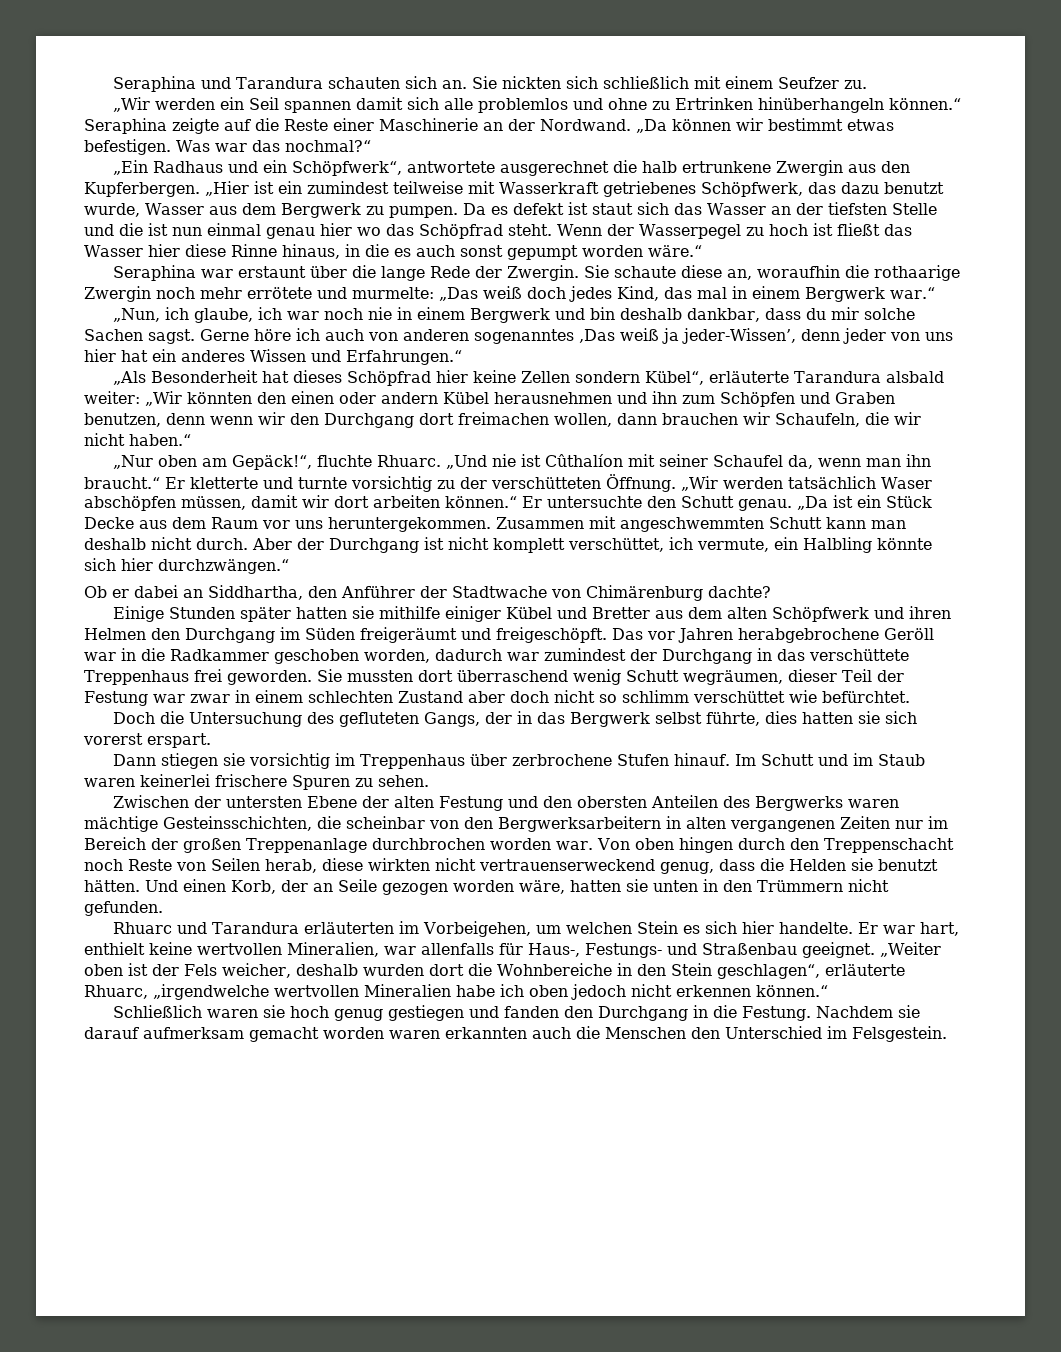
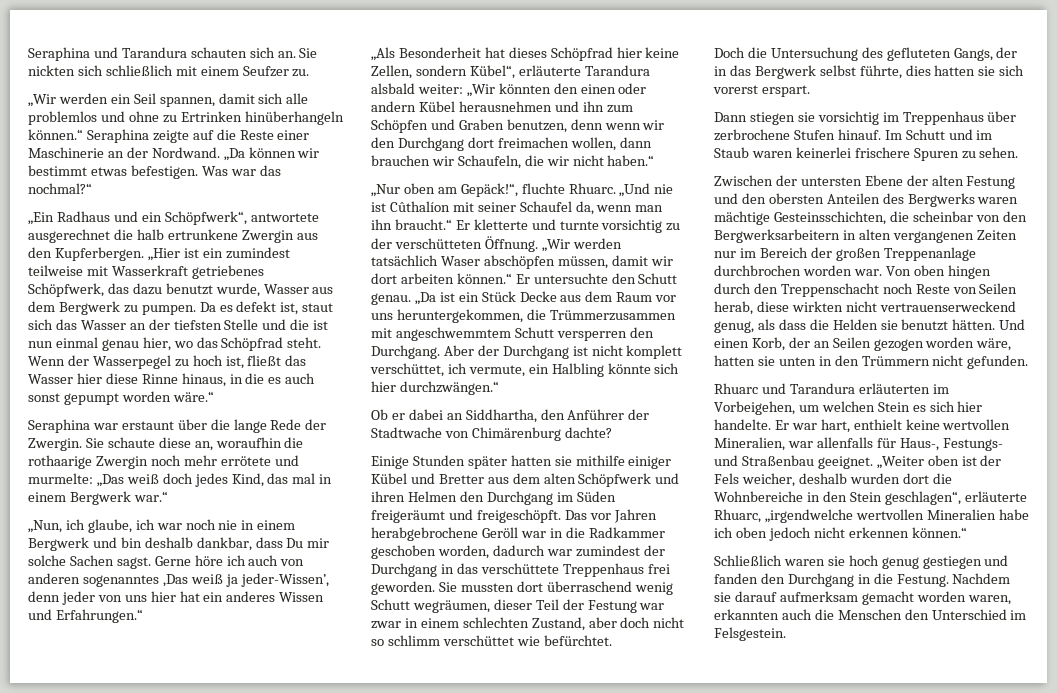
[283,101,351,113] spannen -> [159,97,215,107] spannen,
[567,202,588,215] ist -> [280,302,299,315] ist,
[320,223,352,236] hier -> [142,337,171,351] hier,
[812,223,833,236] ist -> [225,356,244,369] ist,
[805,308,826,320] du -> [286,538,304,548] Du
[520,371,570,383] Zellen -> [371,65,412,79] Zellen,
[328,516,906,532] [84,537,248,550] heruntergekommen. Zusammen mit angeschwemmten Schutt kann man deshalb nicht durch. -> [396,309,676,323] [371,327,654,341] [371,345,440,359] heruntergekommen, die Trümmerzusammen mit angeschwemmtem Schutt versperren den Durchgang.
[397,691,463,703] Zustand -> [531,617,585,631] Zustand,
(714, 868) none -> [757,319,775,330] als
[338,879,377,892] Seile -> [832,337,871,348] Seilen
[389,1030,440,1039] waren -> [967,595,1011,605] waren,

